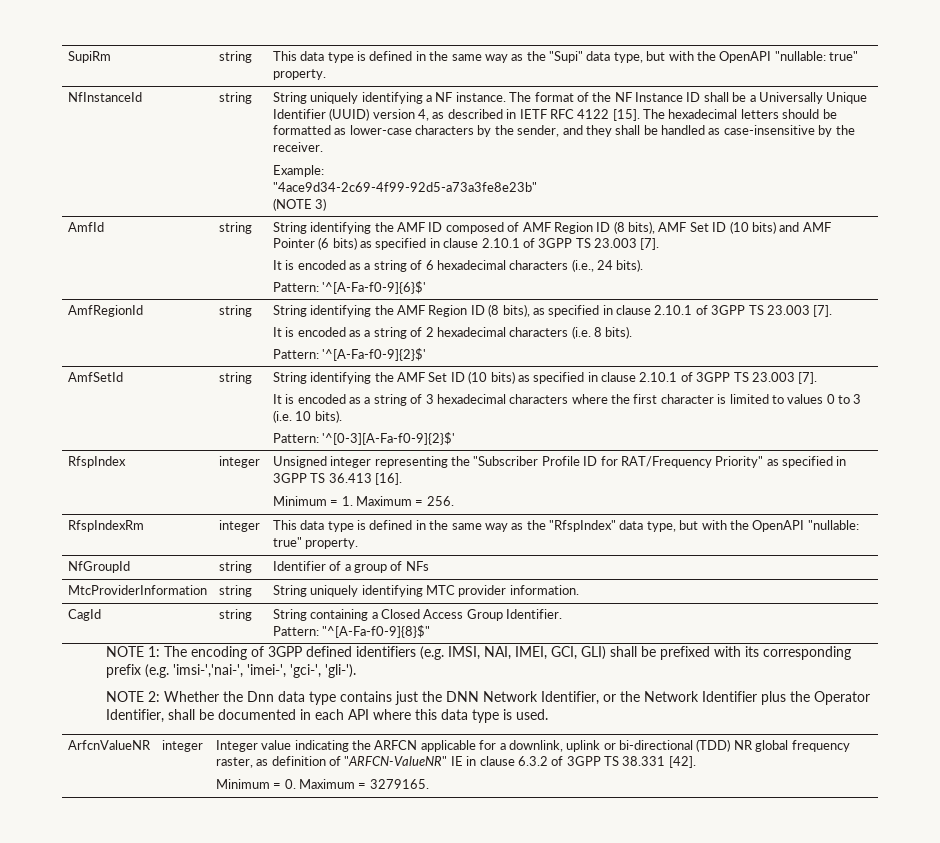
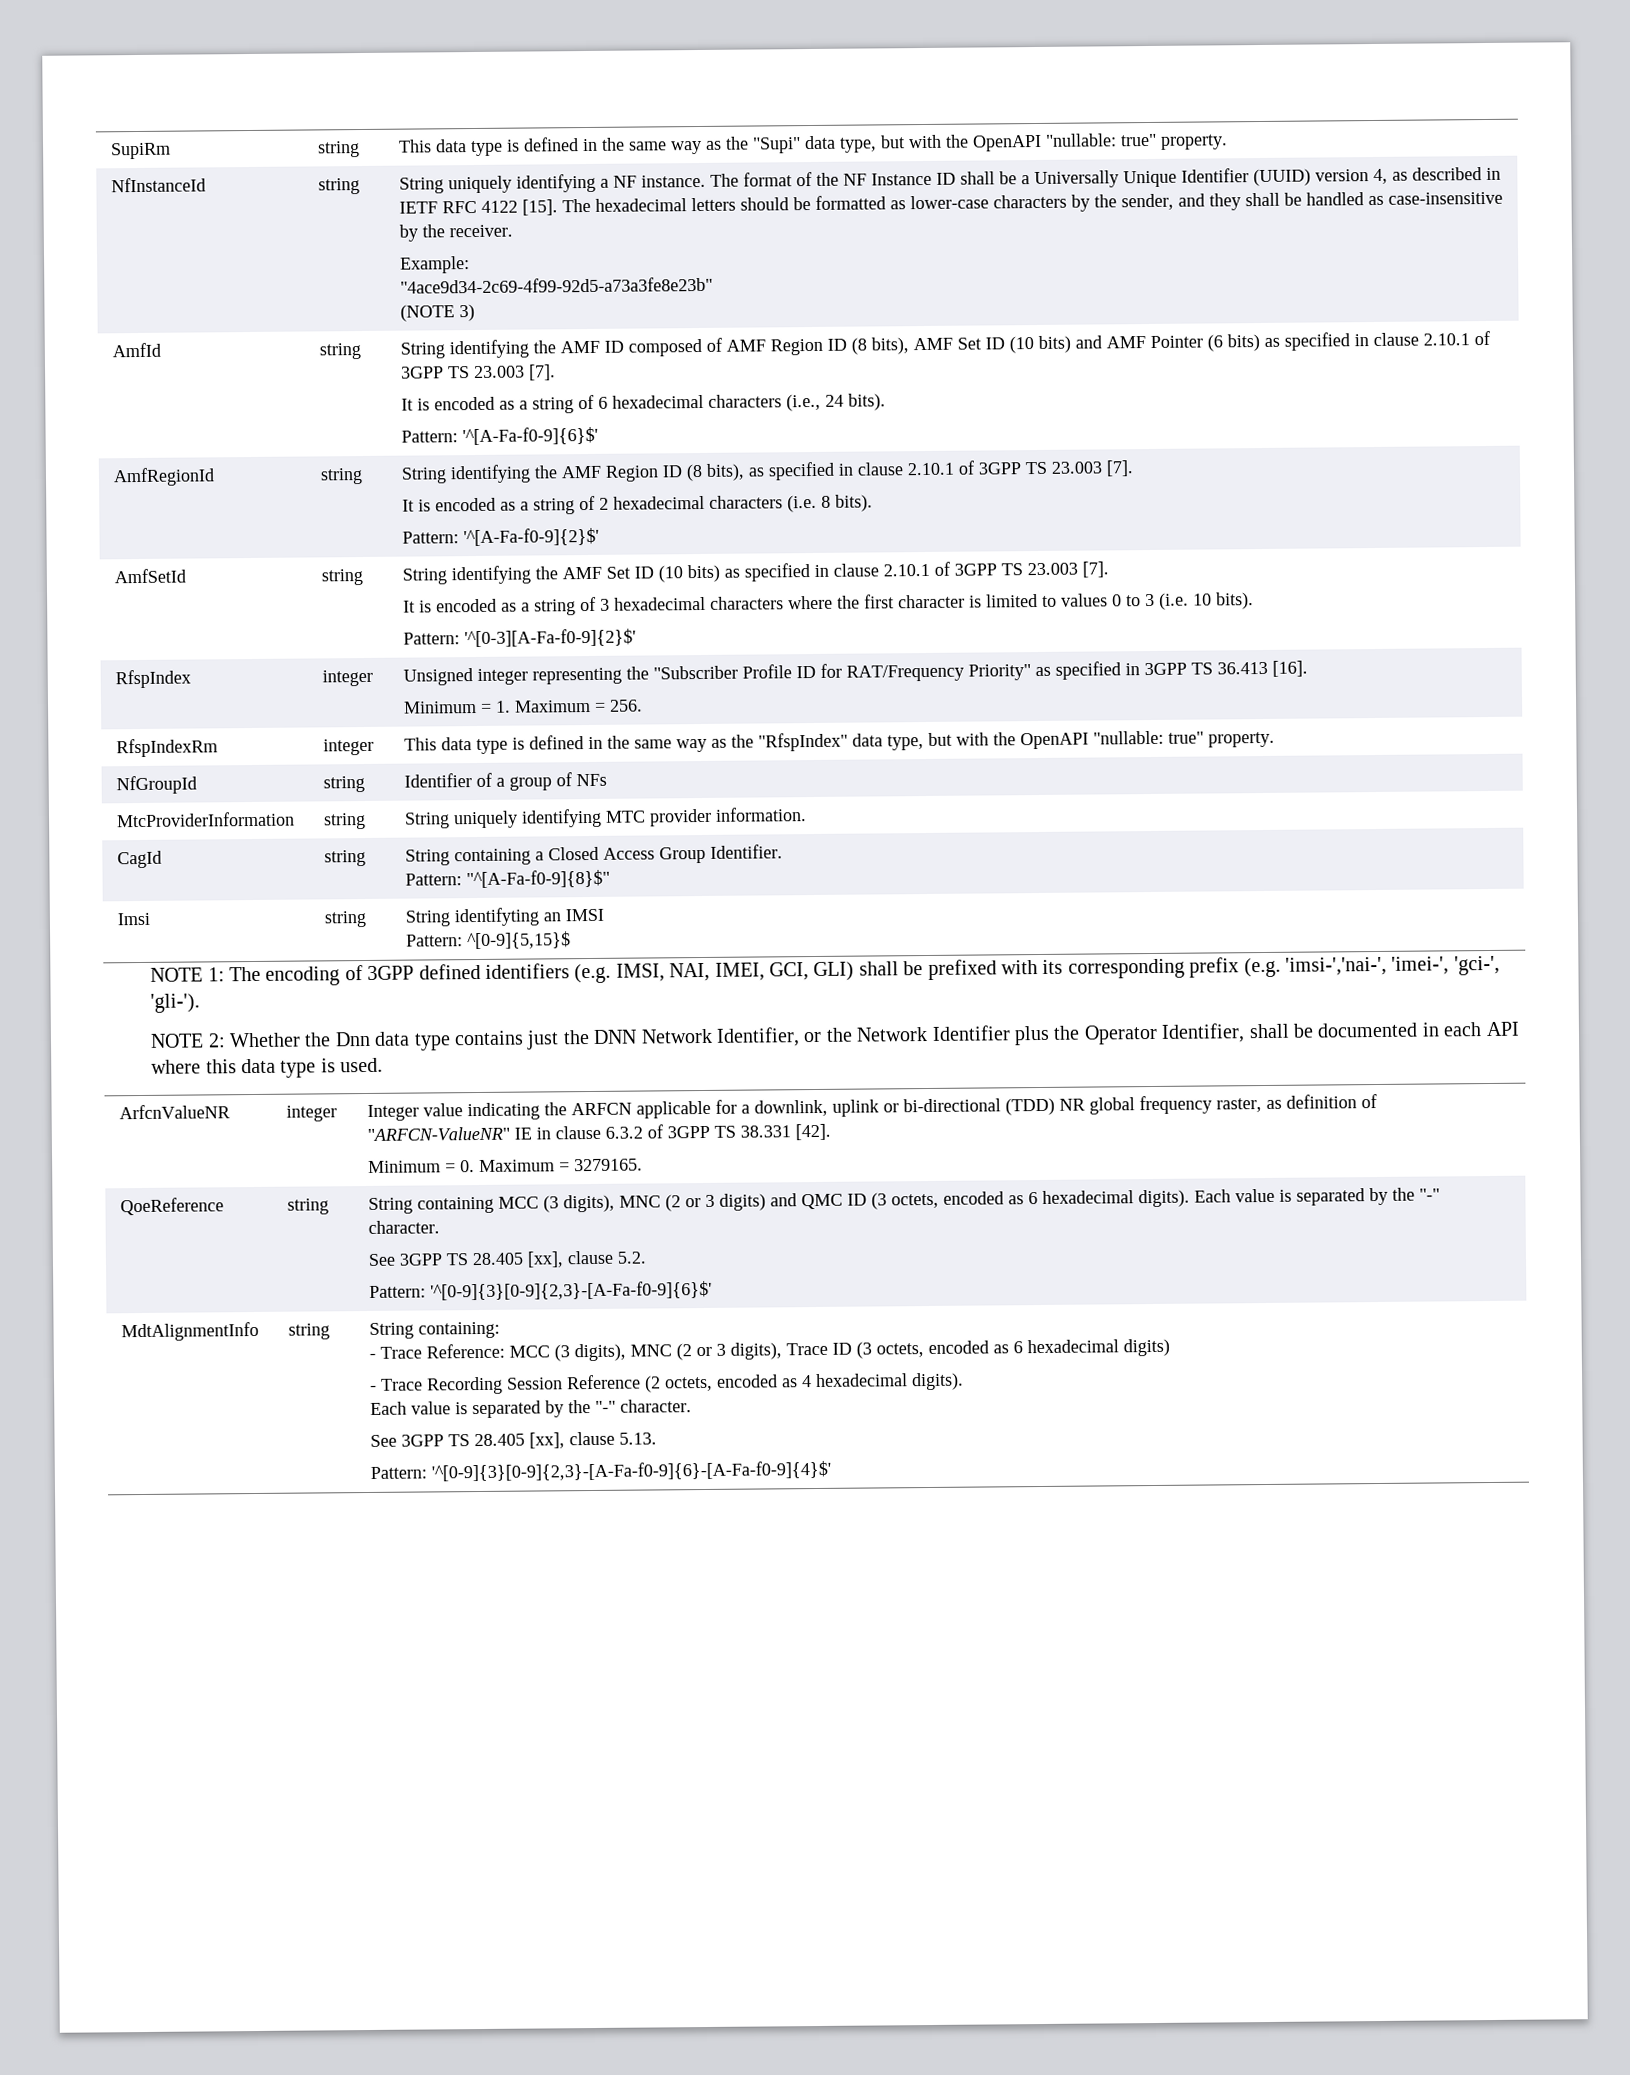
(431, 631) none -> [116,912,150,926] [323,910,366,928] [404,907,604,927] [405,931,571,950] // Imsi | string | String identifyting an IMSI // Pattern: ^[0-9]{5,15}$
(429, 784) none -> [119,1197,224,1216] [286,1198,329,1215] [367,1187,1440,1214] [367,1220,440,1234] [367,1250,647,1268] [368,1280,712,1301] [120,1321,259,1342] [287,1323,330,1340] [368,1321,500,1339] [368,1338,1170,1362] [369,1372,964,1395] [369,1399,692,1419] [369,1431,657,1449] [369,1460,831,1482] // QoeReference | string | String containing MCC (3 digits), MNC (2 or 3 digits) and QMC ID (3 octets, encoded as 6 hexadecimal digits). Each value is separated by the "-" character. // See 3GPP TS 28.405 [xx], clause 5.2. // Pattern: '^[0-9]{3}[0-9]{2,3}-[A-Fa-f0-9]{6}$' // MdtAlignmentInfo | string | String containing: // - Trace Reference: MCC (3 digits), MNC (2 or 3 digits), Trace ID (3 octets, encoded as 6 hexadecimal digits) // - Trace Recording Session Reference (2 octets, encoded as 4 hexadecimal digits). // Each value is separated by the "-" character. // See 3GPP TS 28.405 [xx], clause 5.13. // Pattern: '^[0-9]{3}[0-9]{2,3}-[A-Fa-f0-9]{6}-[A-Fa-f0-9]{4}$'

